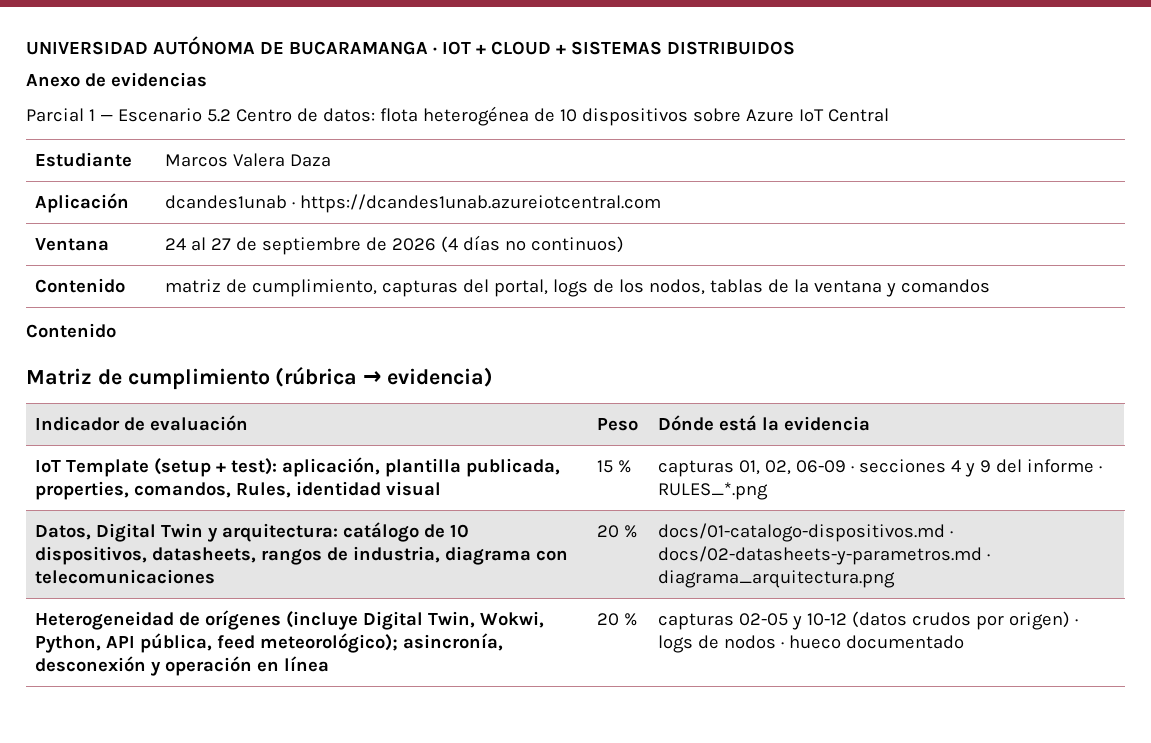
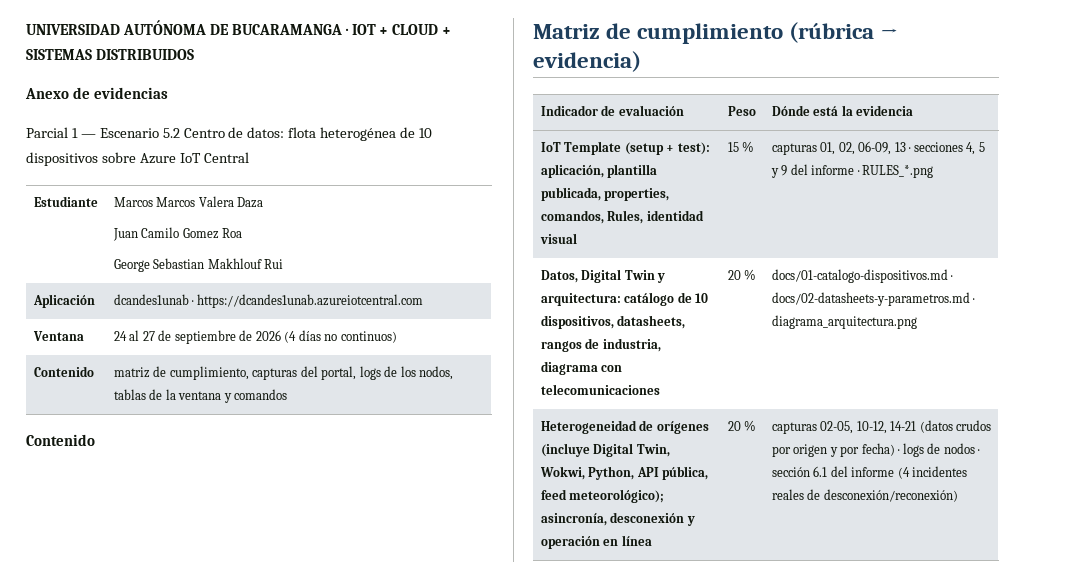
(229, 160) none -> [156,197,196,207] Marcos
(332, 160) none -> [112,227,243,241] [113,258,284,272] // Juan Camilo Gomez Roa // George Sebastian Makhlouf Rui
[796,459,962,473] 06-09 · secciones 4 -> [858,141,985,155] 06-09, 13 · secciones 4, 5
[739,611,1071,630] 02-05 y 10-12 (datos crudos por origen) -> [820,420,992,434] [771,443,895,457] 02-05, 10-12, 14-21 (datos crudos por origen y por fecha)
[789,635,965,649] hueco documentado -> [771,466,968,479] [771,489,958,502] sección 6.1 del informe (4 incidentes reales de desconexión/reconexión)

